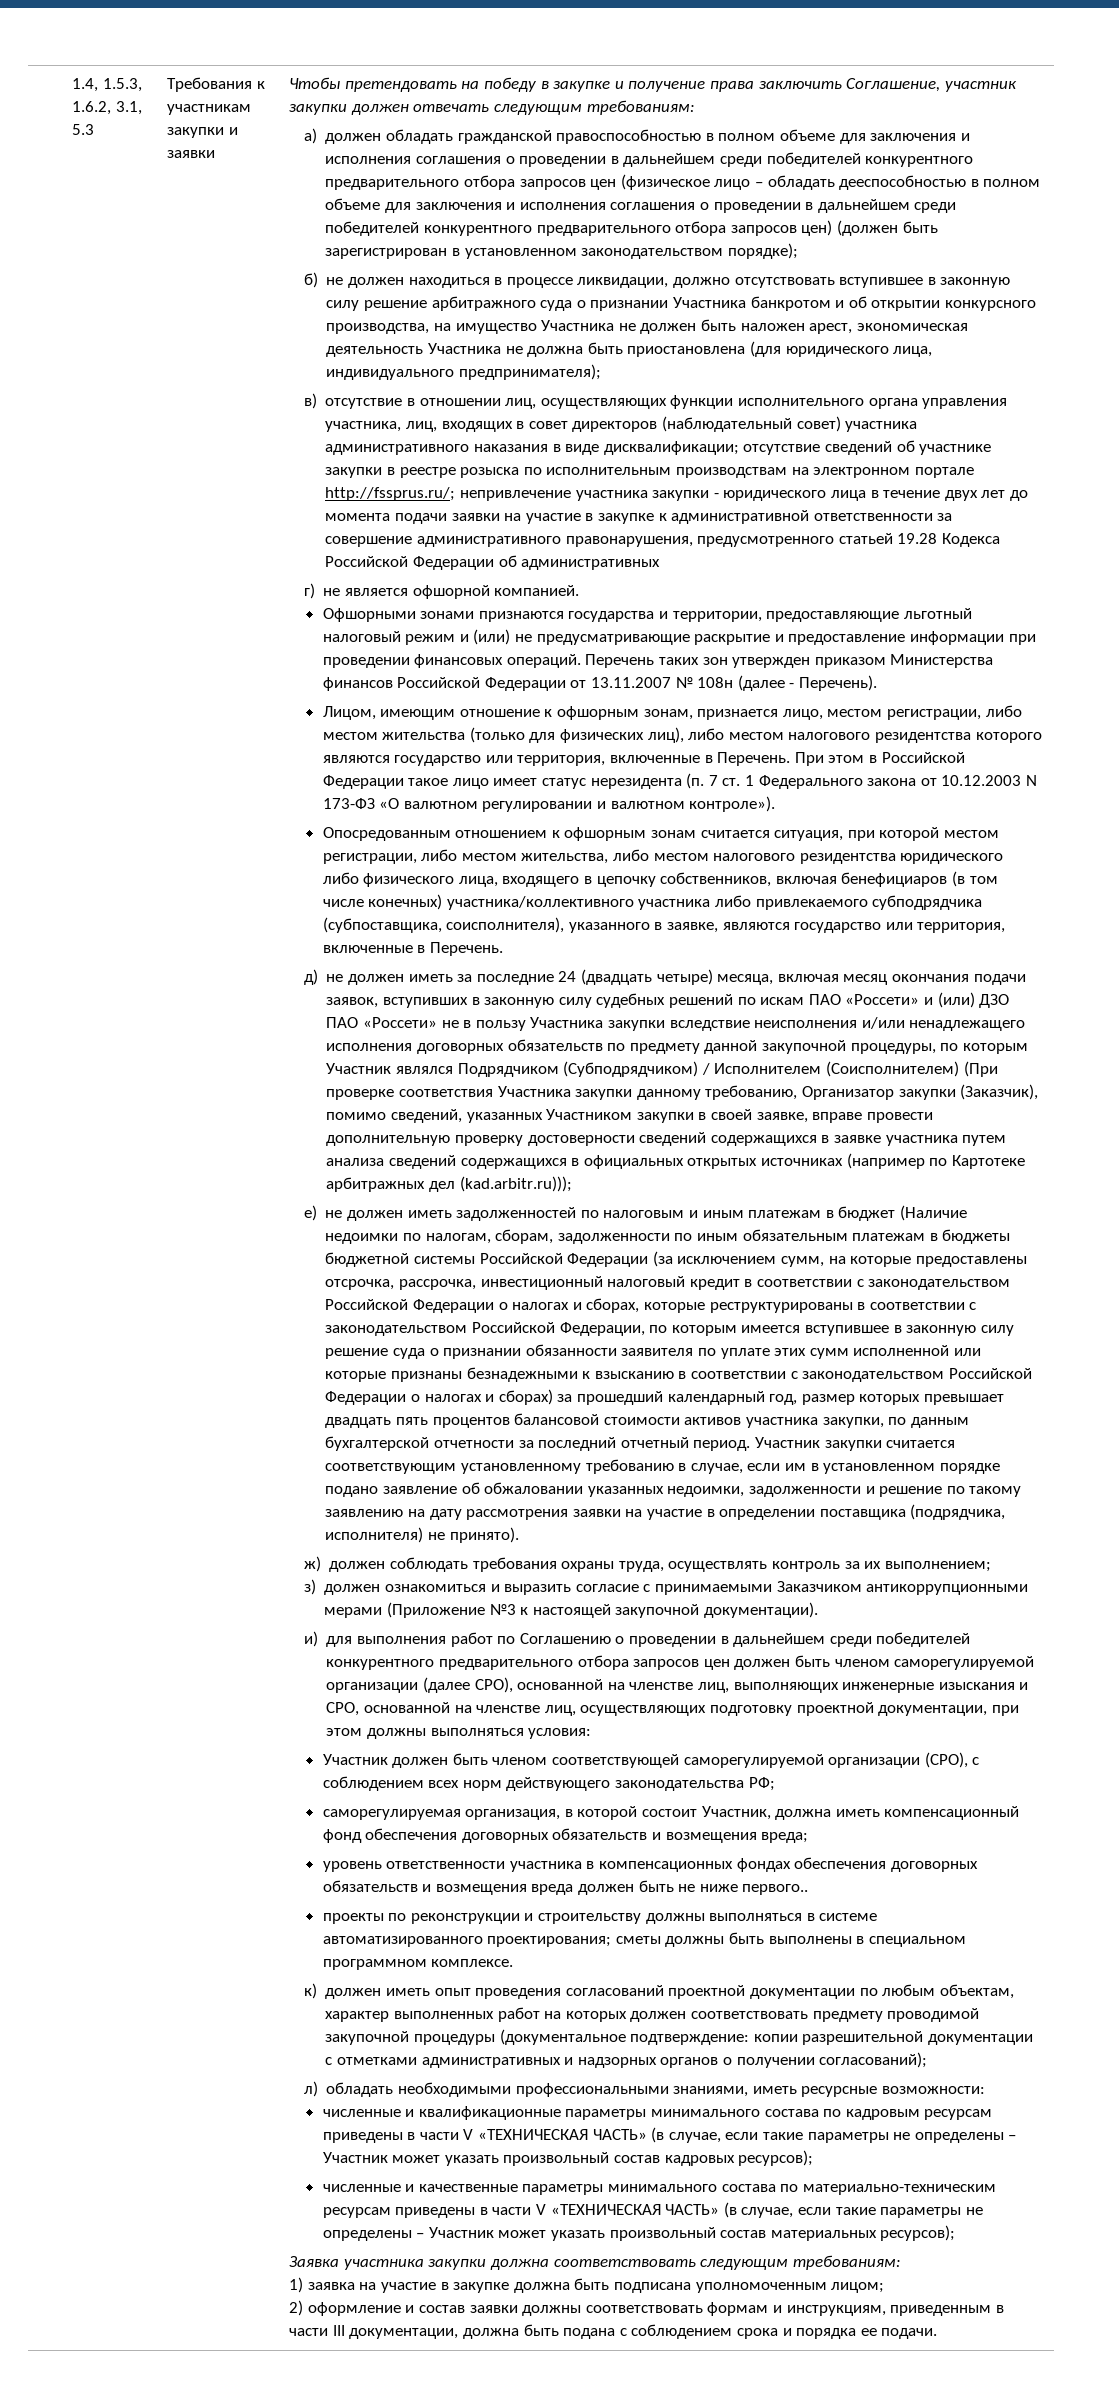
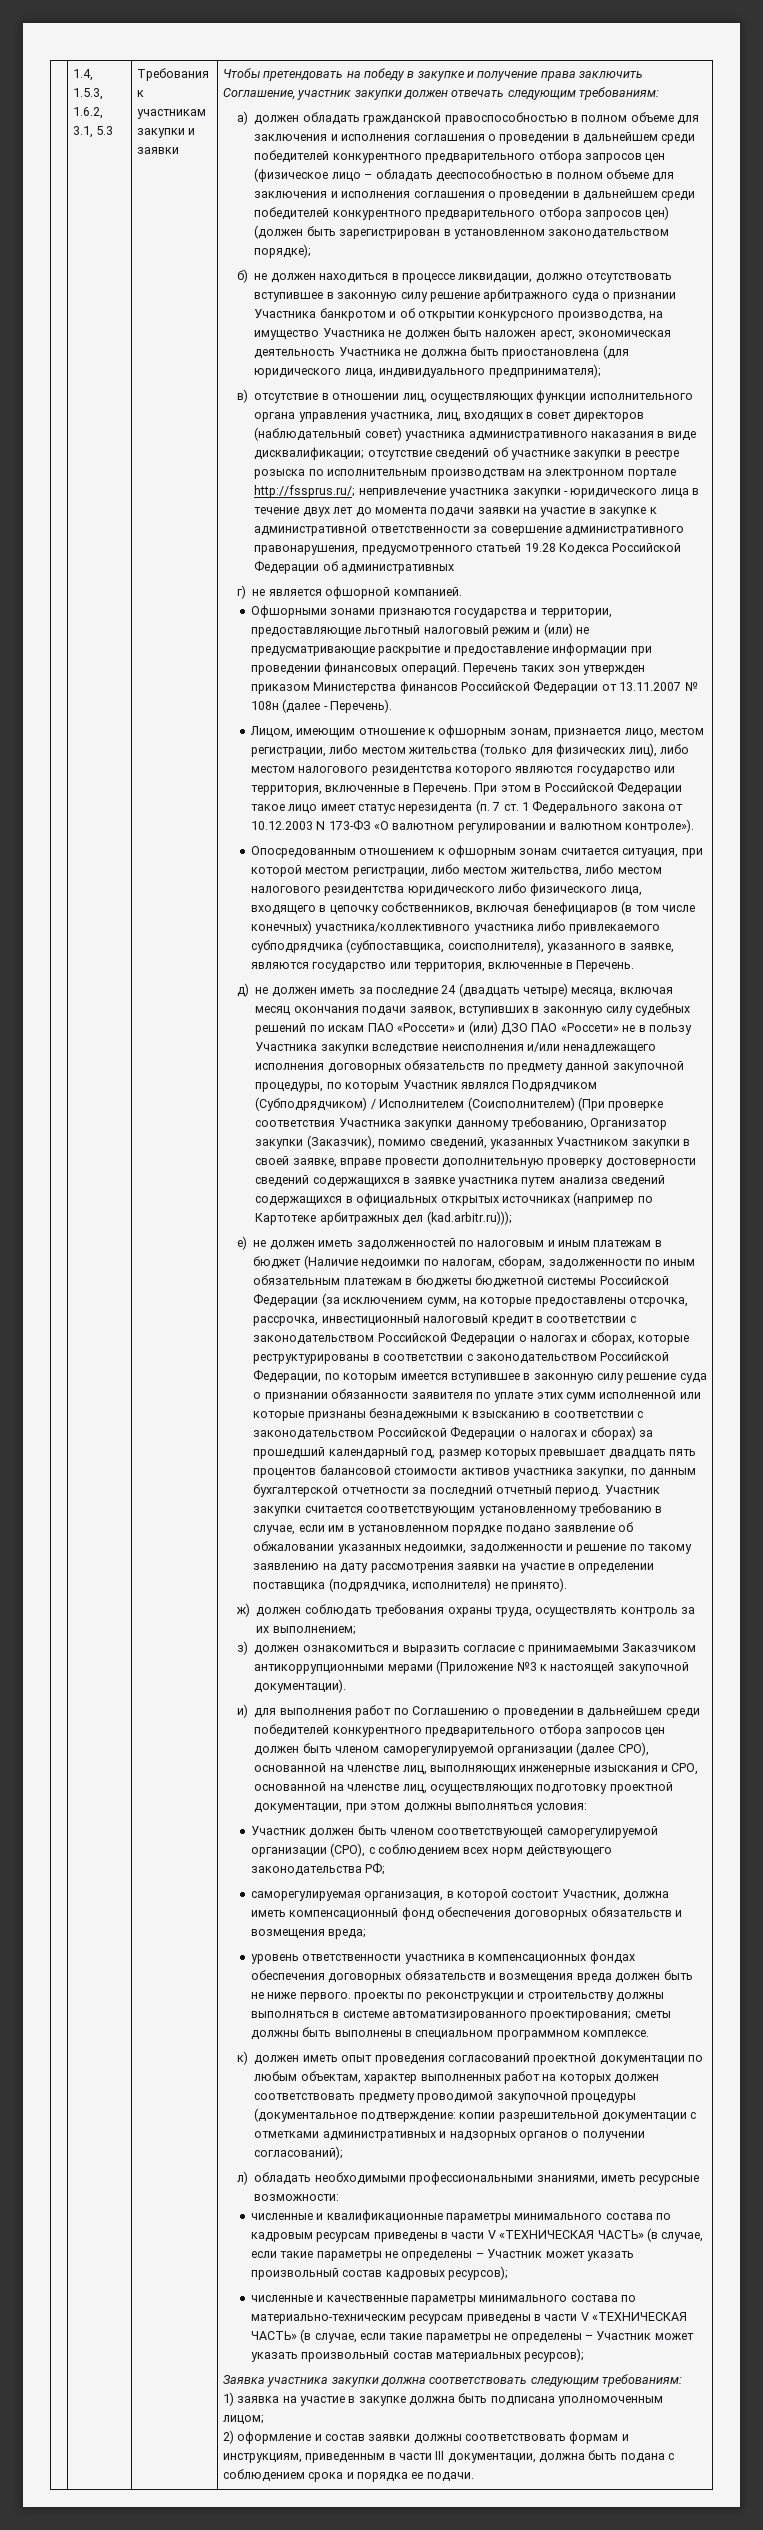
[742,1884,809,1895] первого.. // -> [299,1992,351,2002] первого.

